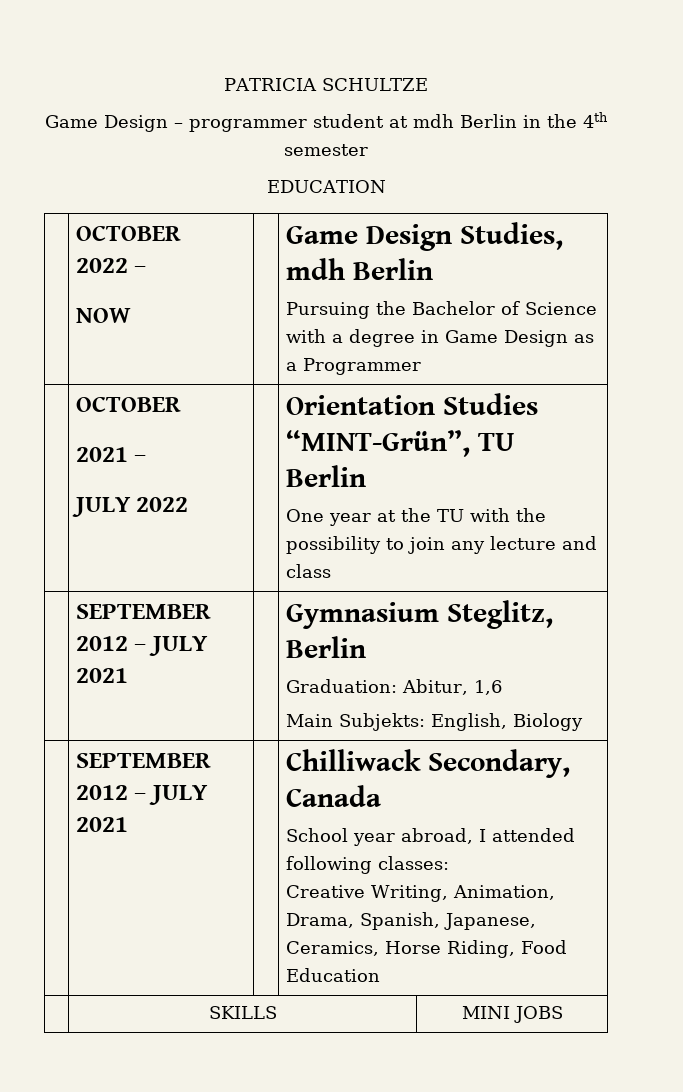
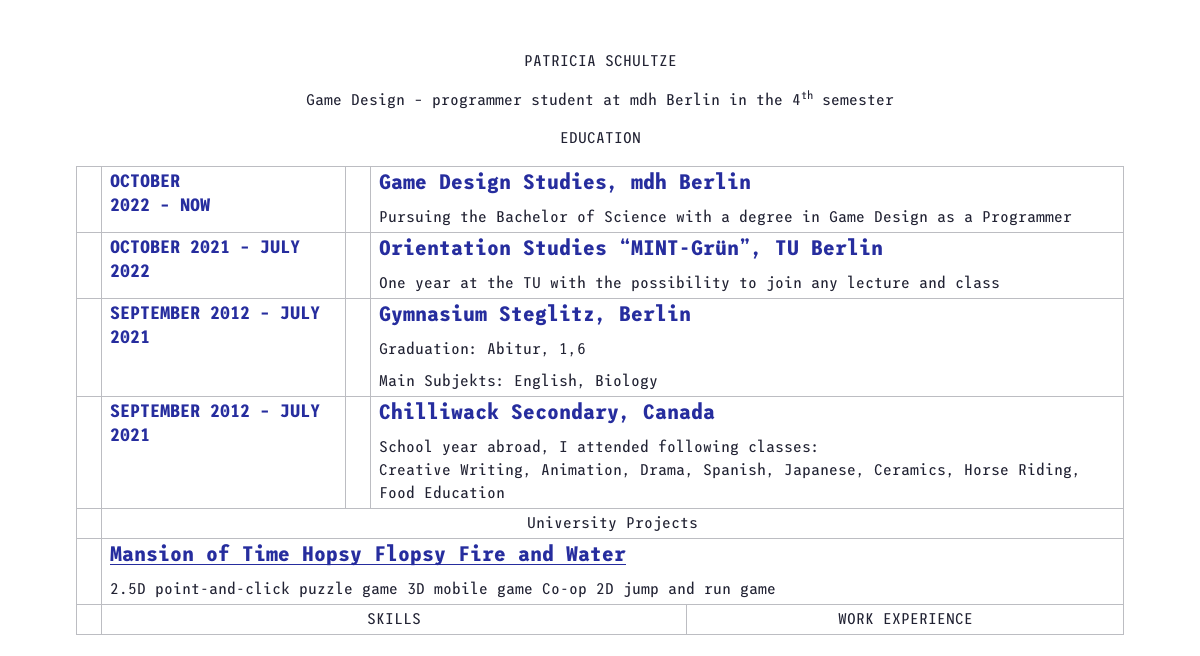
(147, 269) // -> (170, 207) none
(181, 404) // -> (180, 247) none
(147, 458) // -> (250, 249) none
(380, 975) none -> [527,516,698,532] [109,544,626,566] [109,581,776,598] // | University Projects // | Mansion of Time Hopsy Flopsy Fire and Water // 2.5D point-and-click puzzle game 3D mobile game Co-op 2D jump and run game
[461,1006,563,1023] MINI JOBS -> [837,613,973,625] WORK EXPERIENCE

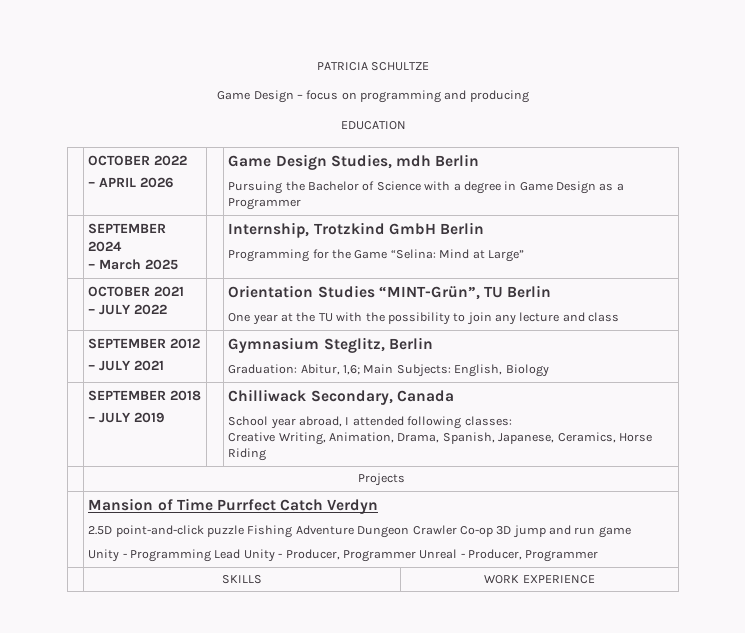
[432,90,894,109] [559,132,641,144] [109,174,180,188] [109,198,211,212] programmer student at mdh Berlin in the 4th semester // EDUCATION // | OCTOBER // 2022 – NOW -> [306,90,529,103] [340,121,406,130] [88,155,188,166] [88,177,175,188] focus on programming and producing // EDUCATION // | OCTOBER 2022 // – APRIL 2026
(1072, 218) none -> [88,223,167,234] [88,241,123,252] [88,259,179,270] [228,222,484,238] [228,249,524,262] // | SEPTEMBER 2024 // – March 2025 | | Internship, Trotzkind GmbH Berlin // Programming for the Game “Selina: Mind at Large”
(230, 247) none -> (185, 291) //
(250, 313) none -> (201, 343) //
[558,343,586,357] [378,373,505,389] 1,6 // Main Subjekts: -> [343,364,451,377] 1,6; Main Subjects:
[209,404,320,418] [109,428,150,442] 2012 – JULY 2021 -> [170,390,202,401] [88,412,166,423] 2018 // – JULY 2019
[1017,462,1081,479] [378,485,505,499] [527,516,617,532] Riding, Food Education // | University -> [228,448,267,461] Riding // |
[301,544,626,566] [109,581,776,598] Hopsy Flopsy Fire and Water // 2.5D point-and-click puzzle game 3D mobile game Co-op 2D jump and run game -> [216,499,379,514] [88,525,631,538] [88,549,599,562] Purrfect Catch Verdyn // 2.5D point-and-click puzzle Fishing Adventure Dungeon Crawler Co-op 3D jump and run game // Unity - Programming Lead Unity - Producer, Programmer Unreal - Producer, Programmer

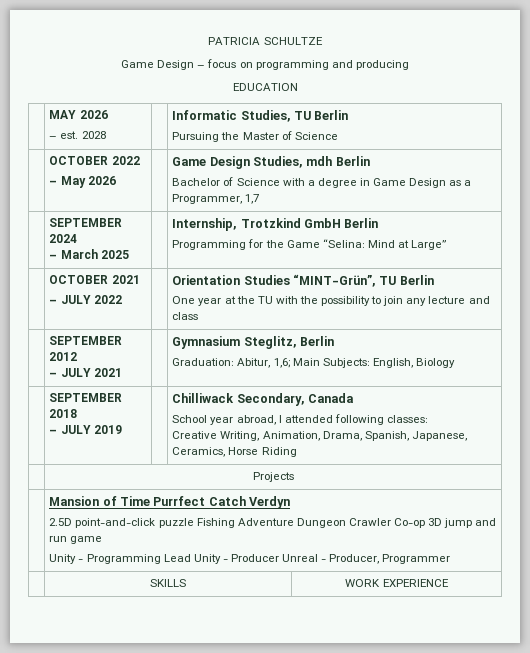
(406, 125) none -> [49,110,108,119] [49,131,106,139] [172,110,349,122] [172,131,338,142] // | MAY 2026 // – est. 2028 | | Informatic Studies, TU Berlin // Pursuing the Master of Science
[99,177,137,187] APRIL -> [60,176,86,188] May
[228,181,305,194] Pursuing the -> (370, 161) none
[228,198,302,210] Programmer -> [172,194,260,204] Programmer, 1,7
[285,549,416,562] Producer, Programmer -> [230,554,279,562] Producer

